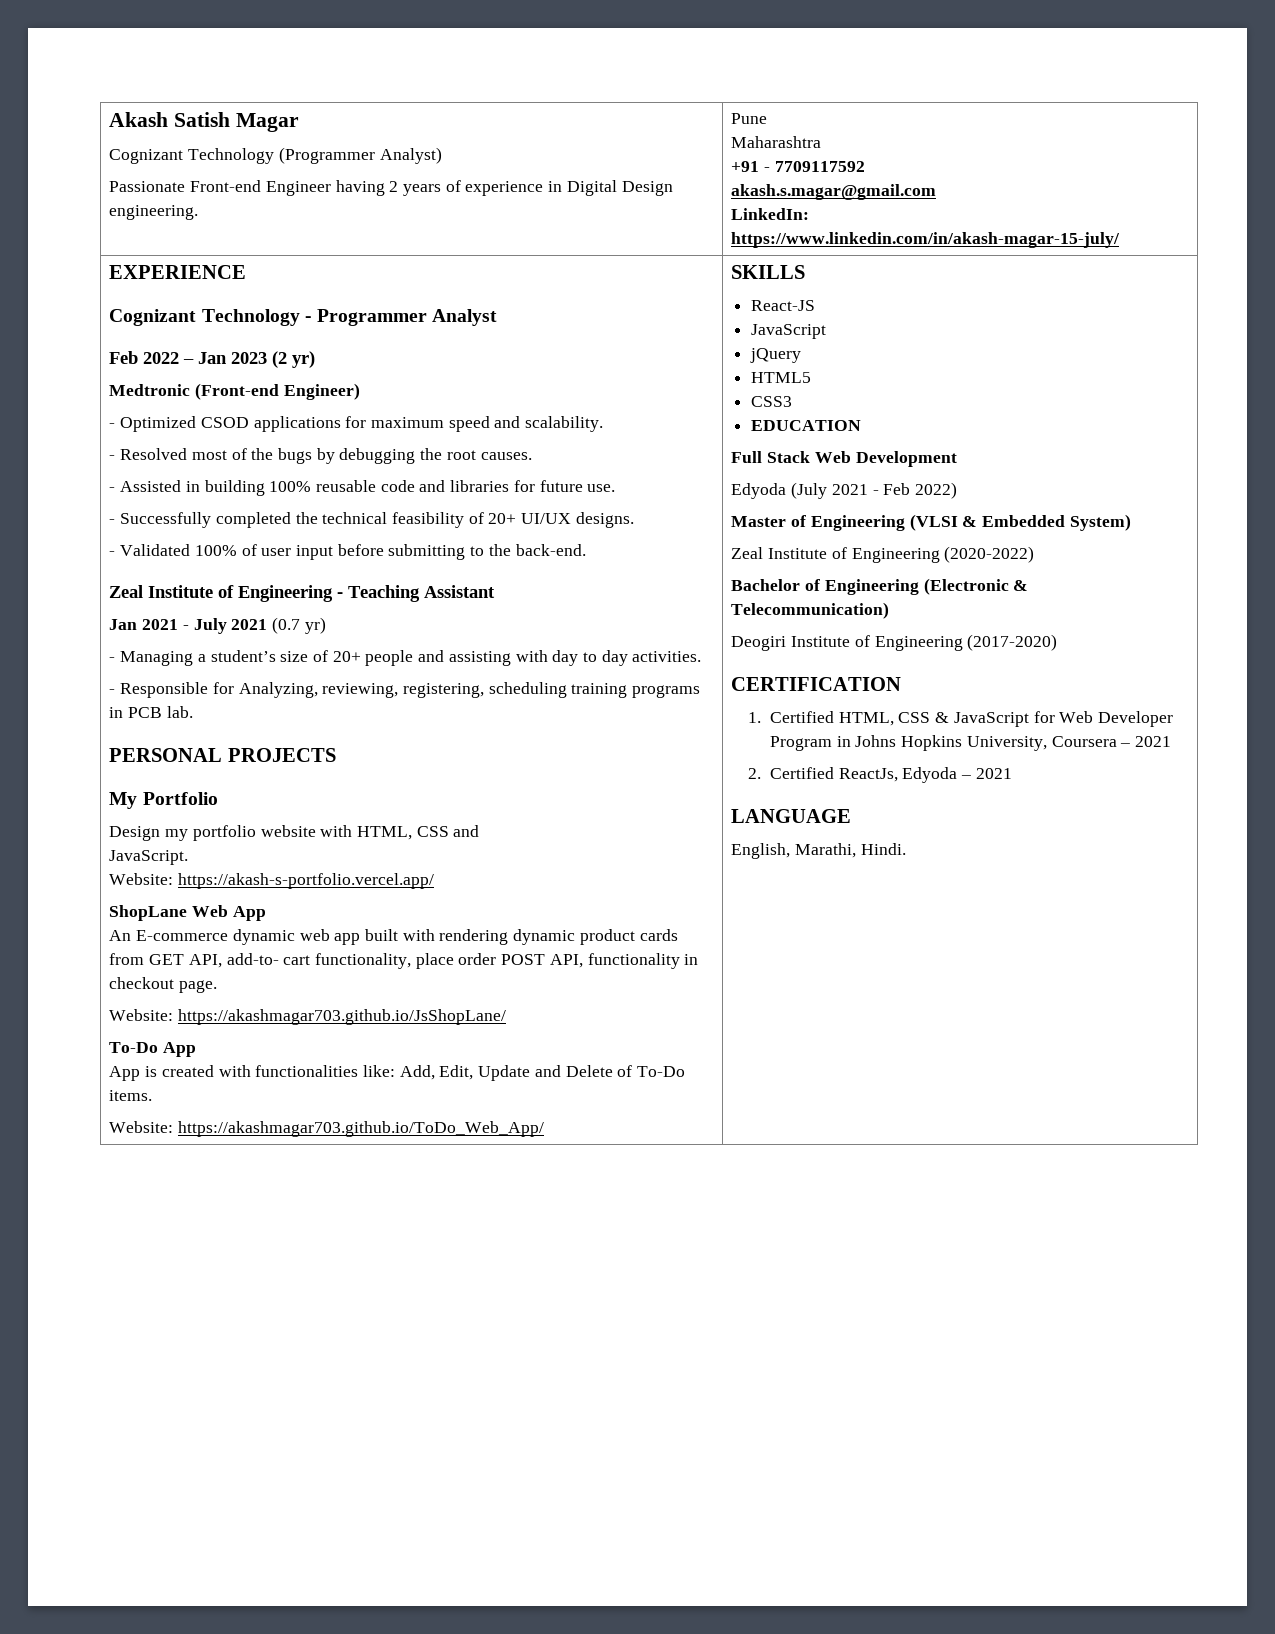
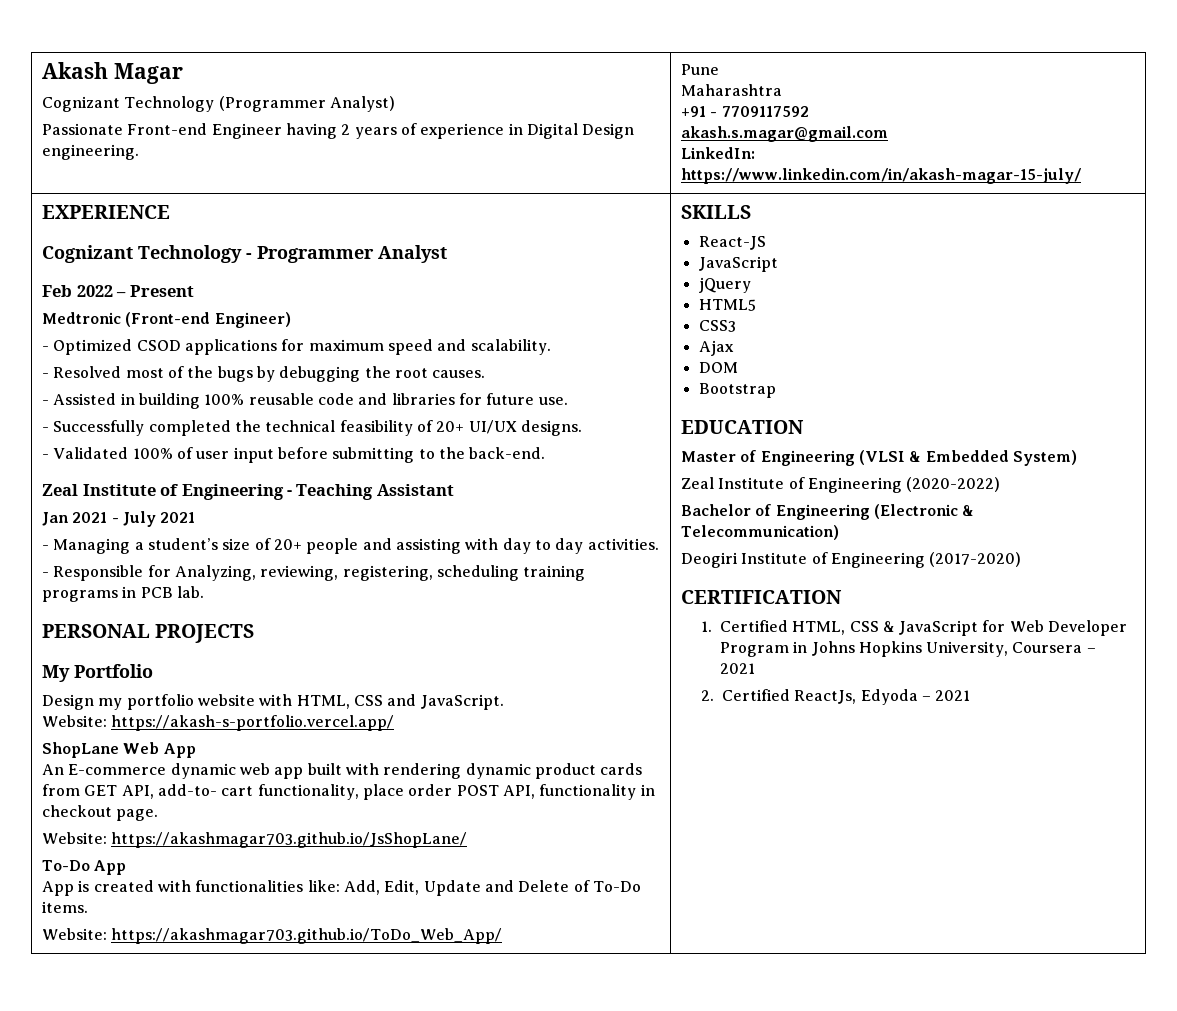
[174,112,231,127] Satish -> (109, 70) none
[198,351,316,368] Jan 2023 (2 yr) -> [129,285,194,297] Present
[271,617,326,634] (0.7 yr) -> (196, 517) none
(480, 831) // -> (417, 700) none
[750,420,861,431] [731,451,957,467] [731,482,957,499] EDUCATION // Full Stack Web Development // Edyoda (July 2021 - Feb 2022) -> [698,340,734,356] [698,362,738,373] [698,383,776,398] [681,420,805,434] Ajax // DOM // Bootstrap // EDUCATION
[731,809,852,823] [731,843,906,859] // LANGUAGE // English, Marathi, Hindi. -> (971, 695) none

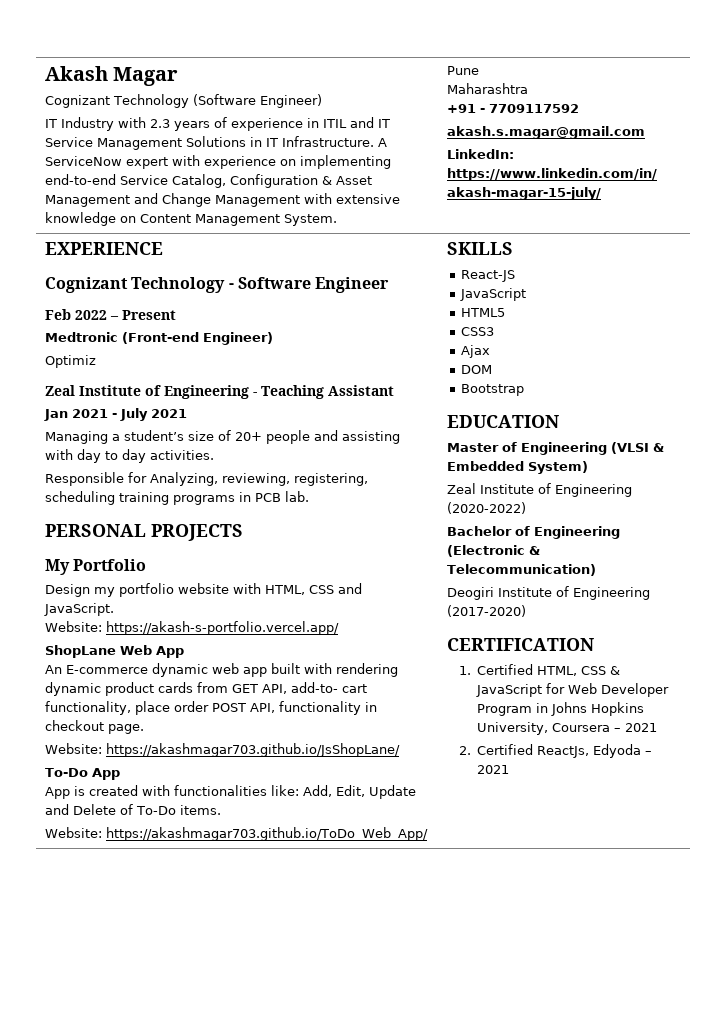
[218,96,396,112] [42,123,635,139] [42,144,140,160] (Programmer Analyst) // Passionate Front-end Engineer having 2 years of experience in Digital Design engineering. -> [193,94,323,108] [45,117,391,131] [45,136,388,150] [45,155,392,169] [45,174,373,188] [45,193,401,207] [45,212,338,226] (Software Engineer) // IT Industry with 2.3 years of experience in ITIL and IT Service Management Solutions in IT Infrastructure. A ServiceNow expert with experience on implementing end-to-end Service Catalog, Configuration & Asset Management and Change Management with extensive knowledge on Content Management System.
[257,245,448,263] Programmer Analyst -> [237,277,390,293] Software Engineer
[42,339,551,355] [42,366,486,382] [42,393,568,409] [42,420,583,436] [42,447,546,463] - Optimized CSOD applications for maximum speed and scalability. // - Resolved most of the bugs by debugging the root causes. // - Assisted in building 100% reusable code and libraries for future use. // - Successfully completed the technical feasibility of 20+ UI/UX designs. // - Validated 100% of user input before submitting to the back-end. -> [45,355,97,368] Optimiz
[42,545,50,550] - -> (188, 413) none
[42,572,50,577] - -> (215, 455) none
[698,277,751,293] // jQuery -> (526, 294) none

